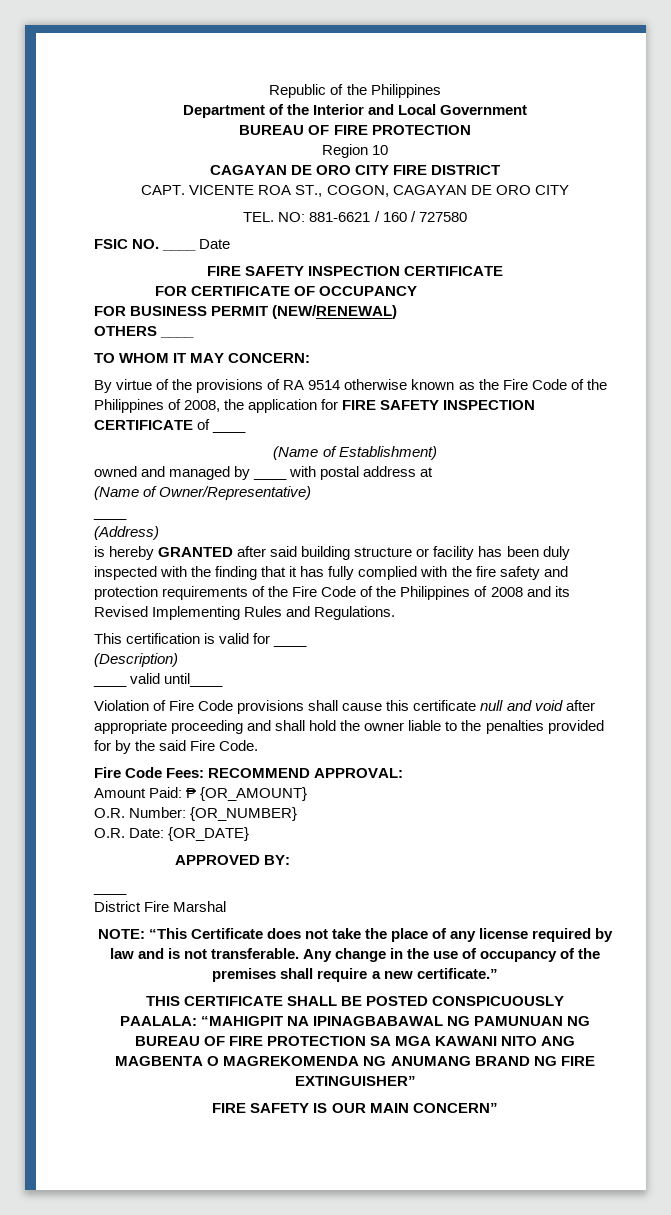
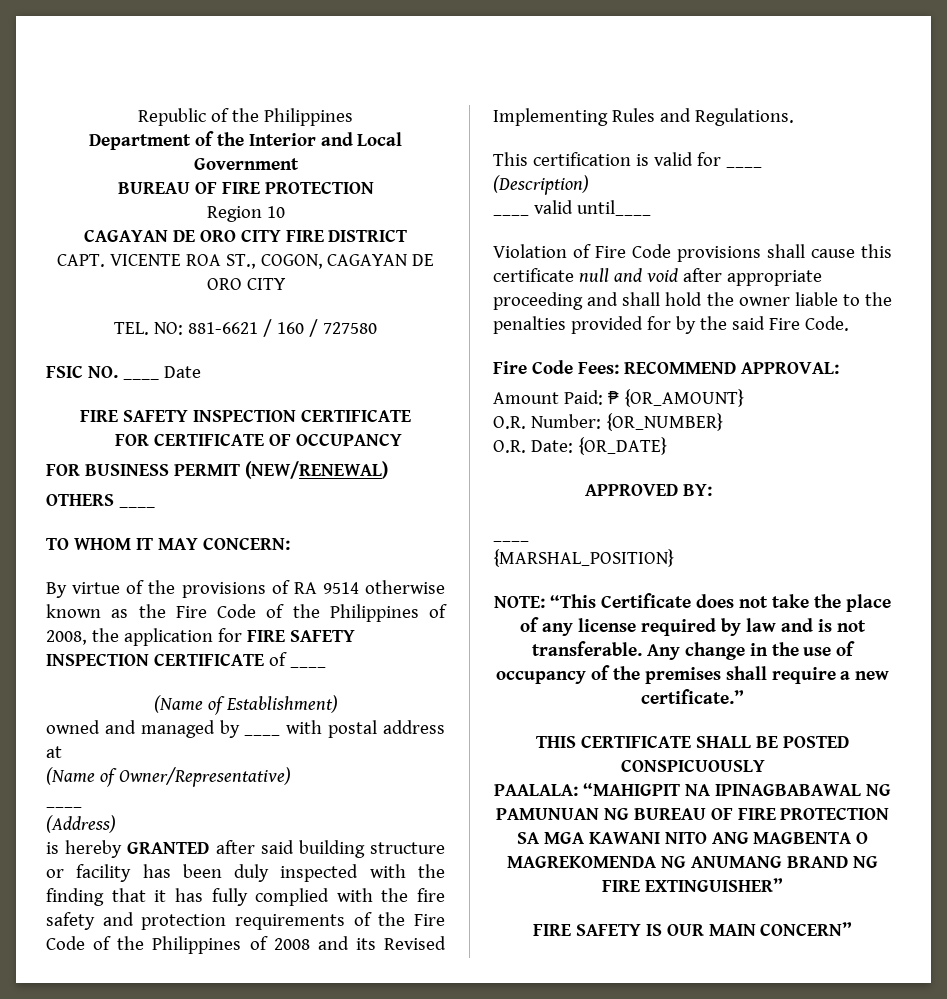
[94,901,227,912] District Fire Marshal -> [493,549,674,567] {MARSHAL_POSITION}

